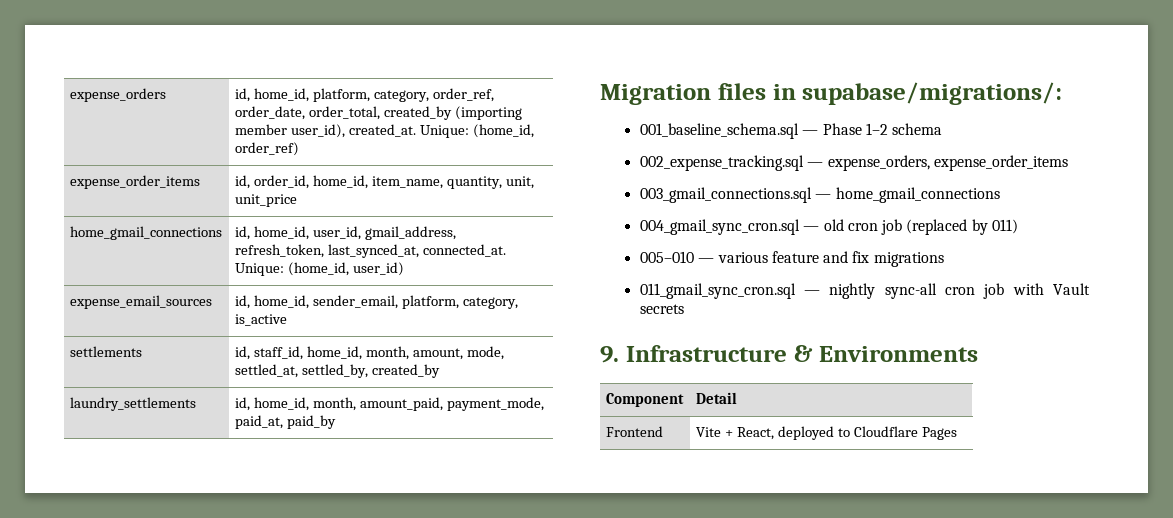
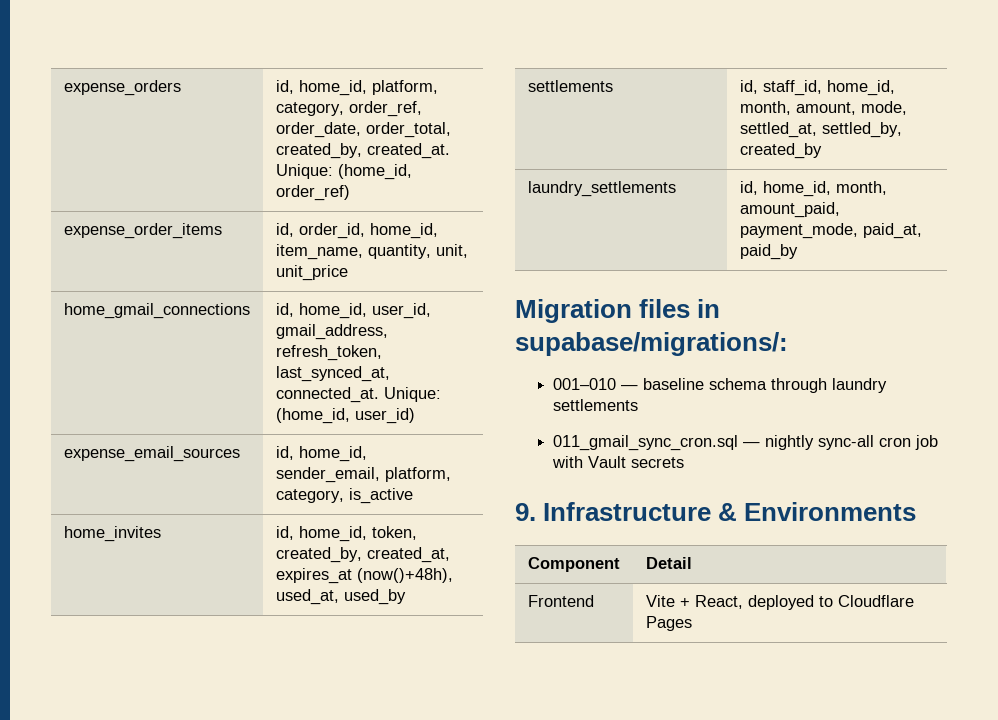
[384,106,523,120] [235,124,346,138] created_by (importing member user_id), -> [275,143,362,159] created_by,
(288, 320) none -> [63,526,161,542] [275,526,417,542] [275,547,450,563] [275,568,453,584] [275,589,406,605] // home_invites | id, home_id, token, created_by, created_at, expires_at (now()+48h), used_at, used_by
[639,123,943,139] [639,155,1068,171] [639,187,1000,203] [639,219,1019,235] [639,251,944,267] 001_baseline_schema.sql — Phase 1–2 schema // 002_expense_tracking.sql — expense_orders, expense_order_items // 003_gmail_connections.sql — home_gmail_connections // 004_gmail_sync_cron.sql — old cron job (replaced by 011) // 005–010 — various feature and fix migrations -> [553,378,888,393] [553,399,639,411] 001–010 — baseline schema through laundry settlements

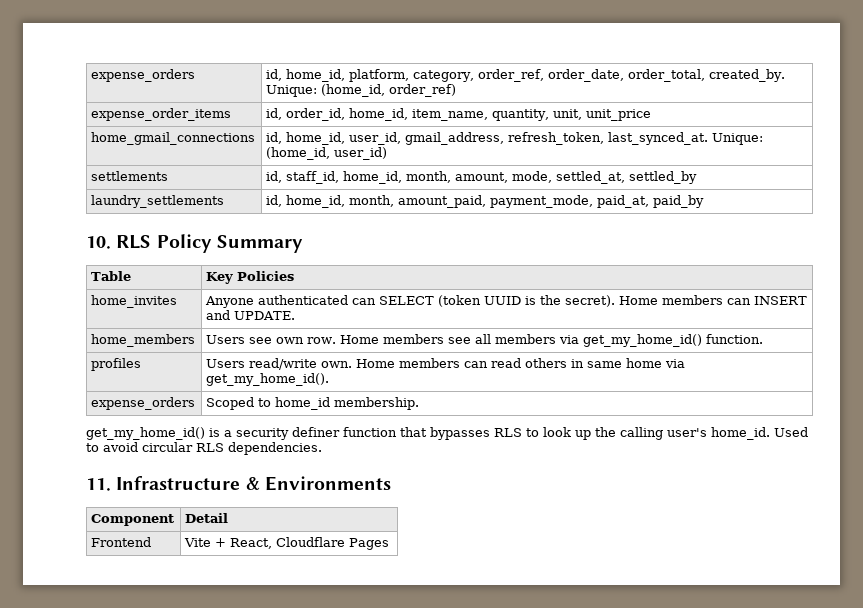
[275,143,450,159] created_by, created_at. -> [709,69,786,82] created_by.
[275,366,390,382] [275,387,379,403] last_synced_at, connected_at. -> [608,132,709,145] last_synced_at.
[63,446,240,462] [275,446,367,462] [275,467,451,483] [275,488,413,504] [63,526,161,542] [275,526,417,542] [275,547,450,563] [275,568,453,584] [275,589,406,605] // expense_email_sources | id, home_id, sender_email, platform, category, is_active // home_invites | id, home_id, token, created_by, created_at, expires_at (now()+48h), used_at, used_by -> (388, 153) none
[821,122,902,138] [739,143,822,159] settled_by, created_by -> [629,171,698,184] settled_by
[515,299,721,323] [515,332,788,356] [553,378,888,393] [553,399,639,411] [553,435,939,451] [552,456,685,468] [515,503,536,521] Migration files in supabase/migrations/: // 001–010 — baseline schema through laundry settlements // 011_gmail_sync_cron.sql — nightly sync-all cron job with Vault secrets // 9. -> [86,234,303,253] [91,271,132,281] [206,271,295,284] [91,295,178,308] [205,295,808,308] [206,310,296,320] [91,334,196,347] [206,334,764,347] [91,358,142,371] [206,358,686,370] [206,373,330,386] [91,397,196,410] [206,397,420,410] [86,427,808,440] [86,442,322,455] [86,478,111,491] 10. RLS Policy Summary // Table | Key Policies // home_invites | Anyone authenticated can SELECT (token UUID is the secret). Home members can INSERT and UPDATE. // home_members | Users see own row. Home members see all members via get_my_home_id() function. // profiles | Users read/write own. Home members can read others in same home via get_my_home_id(). // expense_orders | Scoped to home_id membership. // get_my_home_id() is a security definer function that bypasses RLS to look up the calling user's home_id. Used to avoid circular RLS dependencies. // 11.
[747,595,833,610] deployed to -> (273, 543) none

